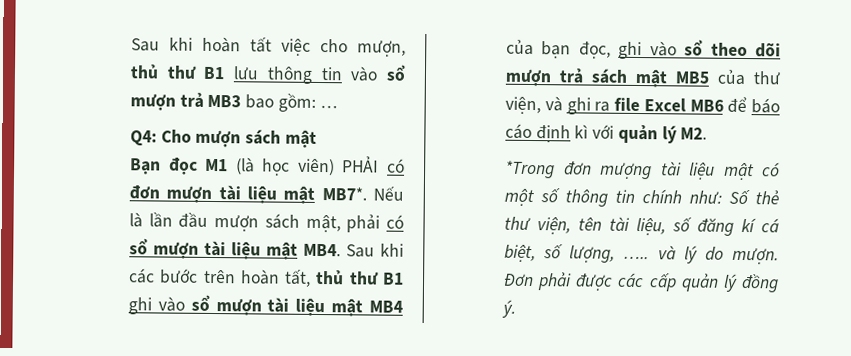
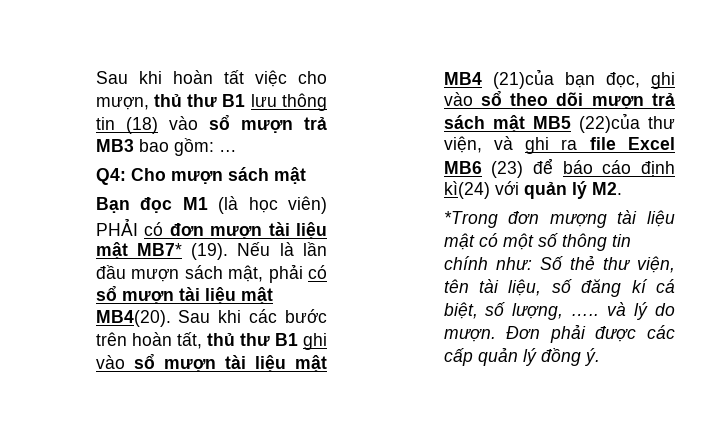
(343, 74) none -> [125,117,158,134] (18)
[321,187,367,201] MB7*. -> [136,243,229,260] MB7* (19).
[302,243,341,257] MB4. -> [95,310,171,327] MB4(20).
[505,39,534,56] của -> [492,69,554,89] (21)của
[716,69,746,86] của -> [578,113,640,133] (22)của
(724, 105) none -> [491,161,524,178] (23)
[574,124,589,139] kì -> [443,181,490,199] kì(24)

